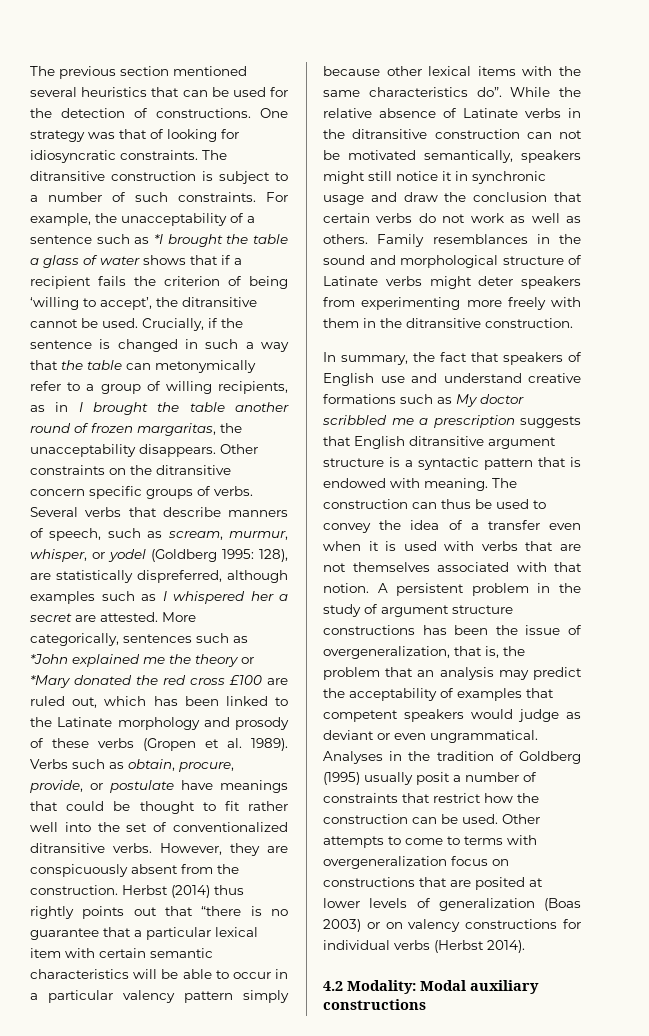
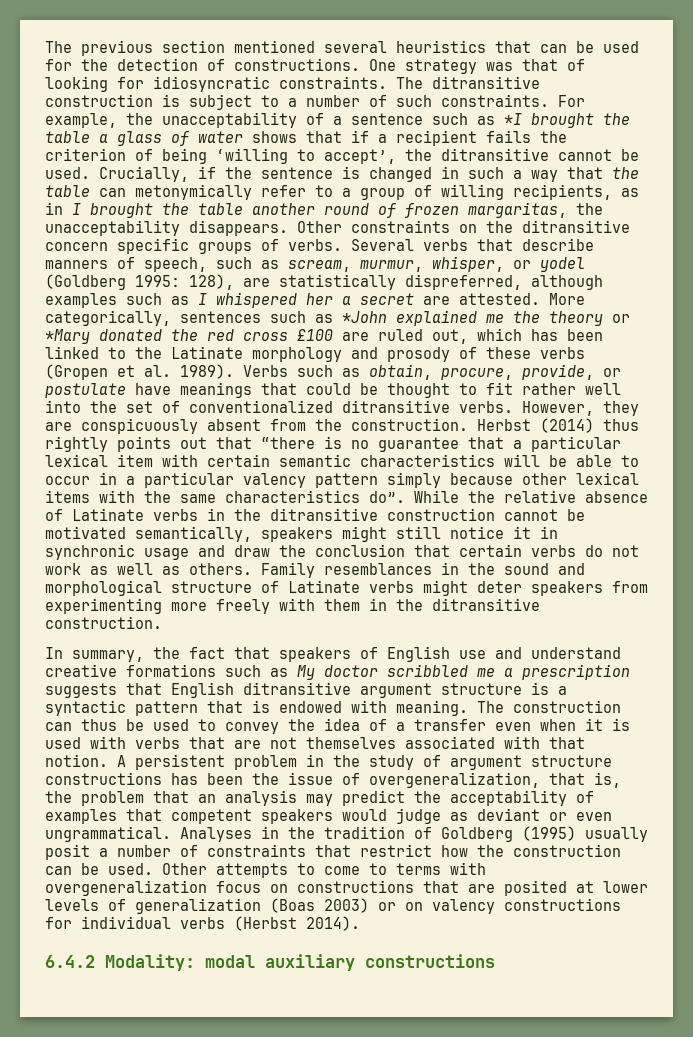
[526,130,582,139] can not -> [504,509,558,521] cannot
[323,980,466,994] 4.2 Modality: Modal -> [45,954,255,971] 6.4.2 Modality: modal

